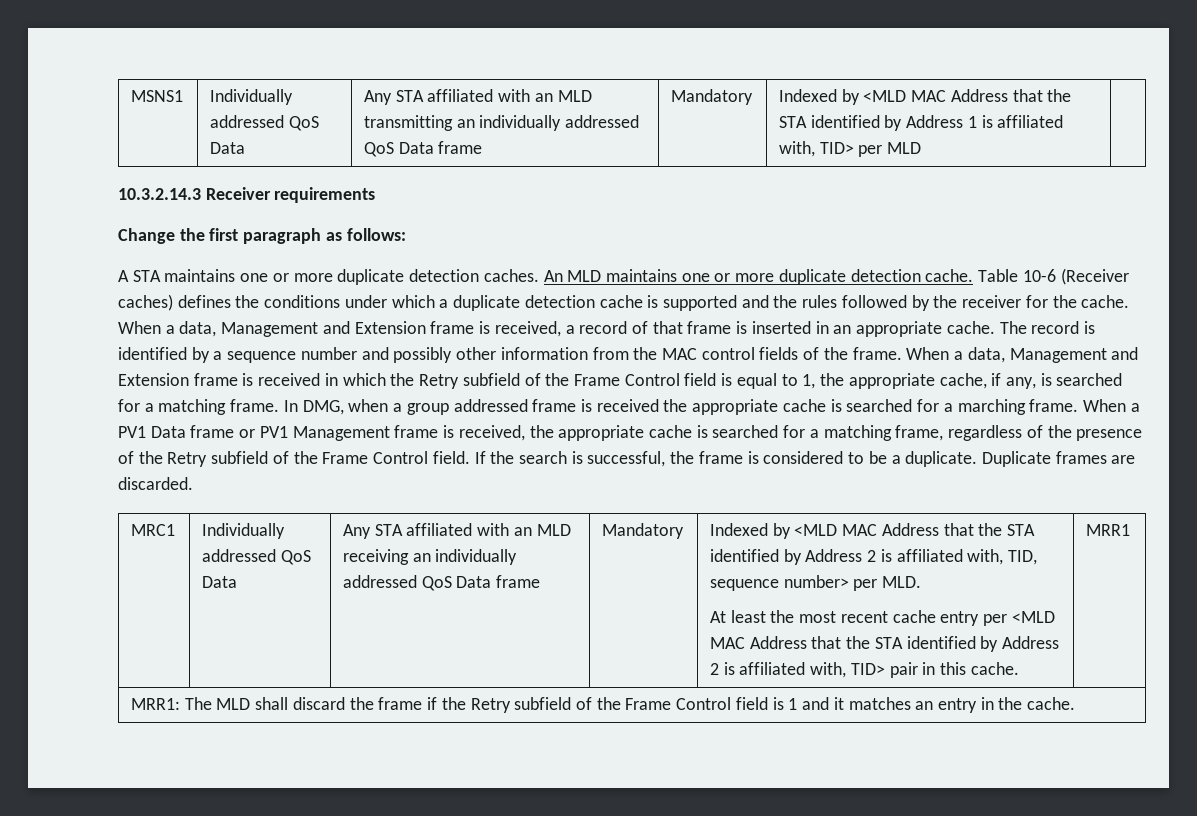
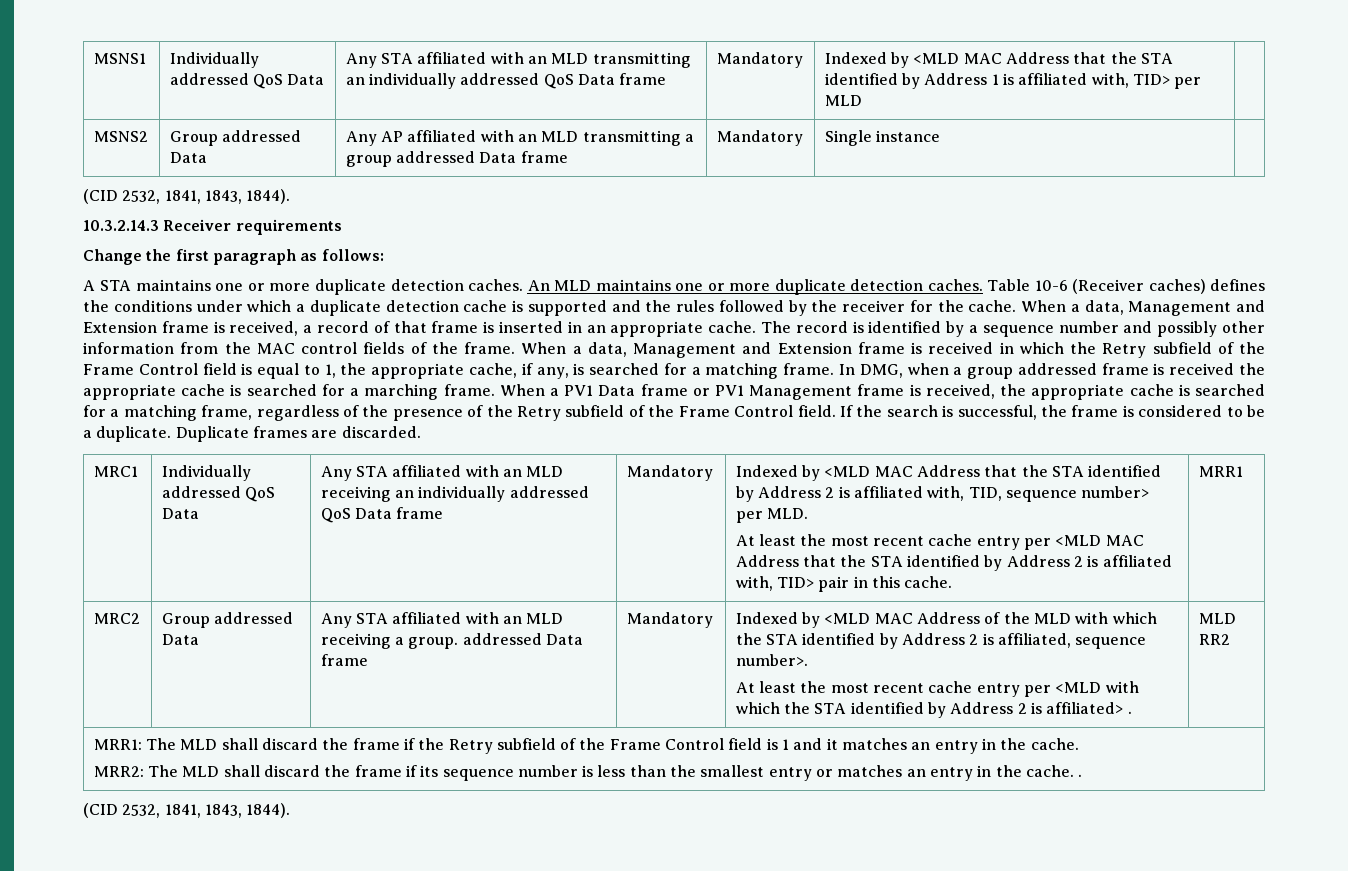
(922, 148) none -> [93,131,148,142] [169,130,301,146] [169,152,207,163] [345,130,694,146] [345,151,568,167] [716,130,803,146] [824,130,940,146] [83,189,291,204] // MSNS2 | Group addressed Data | Any AP affiliated with an MLD transmitting a group addressed Data frame | Mandatory | Single instance | // (CID 2532, 1841, 1843, 1844).
[925,269,974,282] cache. -> [927,279,983,291] caches.
(1131, 530) none -> [93,613,140,624] [161,612,293,628] [161,634,199,645] [320,612,564,628] [320,633,583,649] [320,654,368,666] [626,612,713,628] [735,612,1157,628] [735,633,1147,649] [735,654,808,666] [735,681,1139,697] [735,702,1132,718] [1198,613,1236,624] [1198,634,1230,645] // MRC2 | Group addressed Data | Any STA affiliated with an MLD receiving a group. addressed Data frame | Mandatory | Indexed by <MLD MAC Address of the MLD with which the STA identified by Address 2 is affiliated, sequence number>. // At least the most recent cache entry per <MLD with which the STA identified by Address 2 is affiliated> . | MLD RR2
(1076, 703) none -> [93,765,1083,781] [83,803,291,818] // MRR2: The MLD shall discard the frame if its sequence number is less than the smallest entry or matches an entry in the cache. . // (CID 2532, 1841, 1843, 1844).

